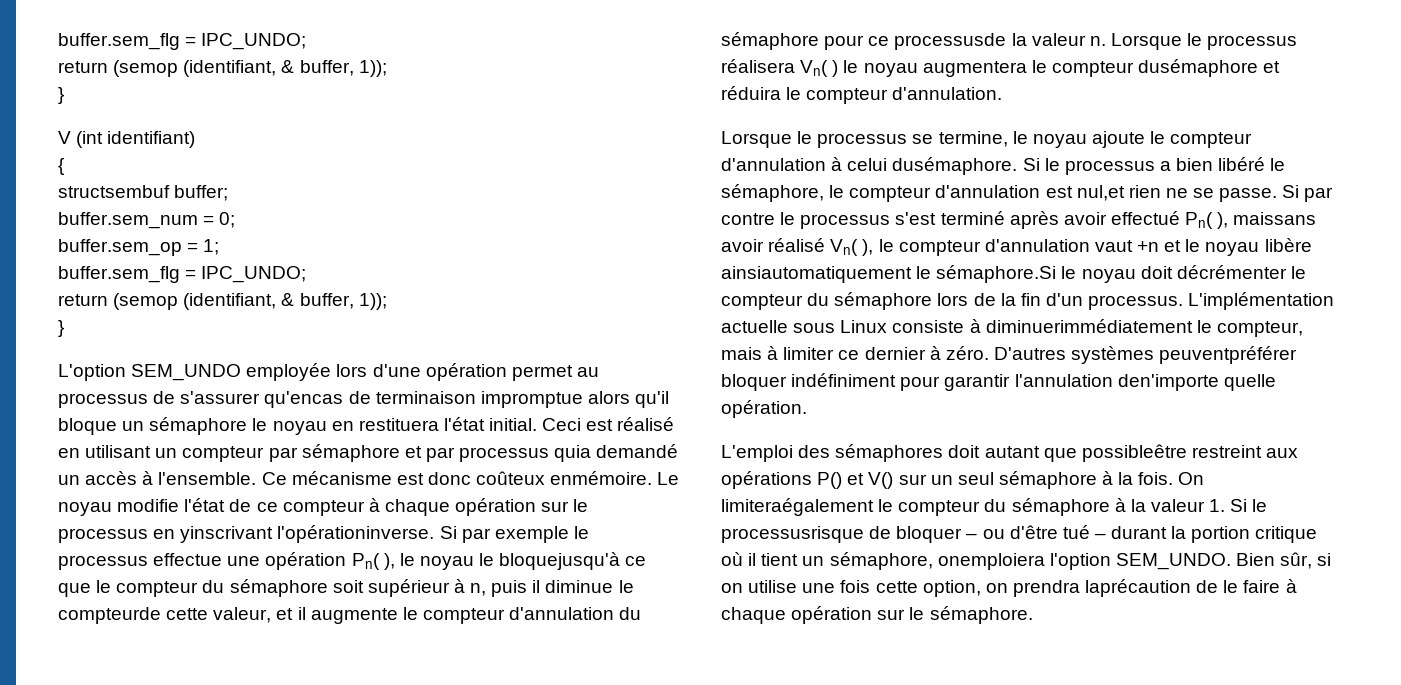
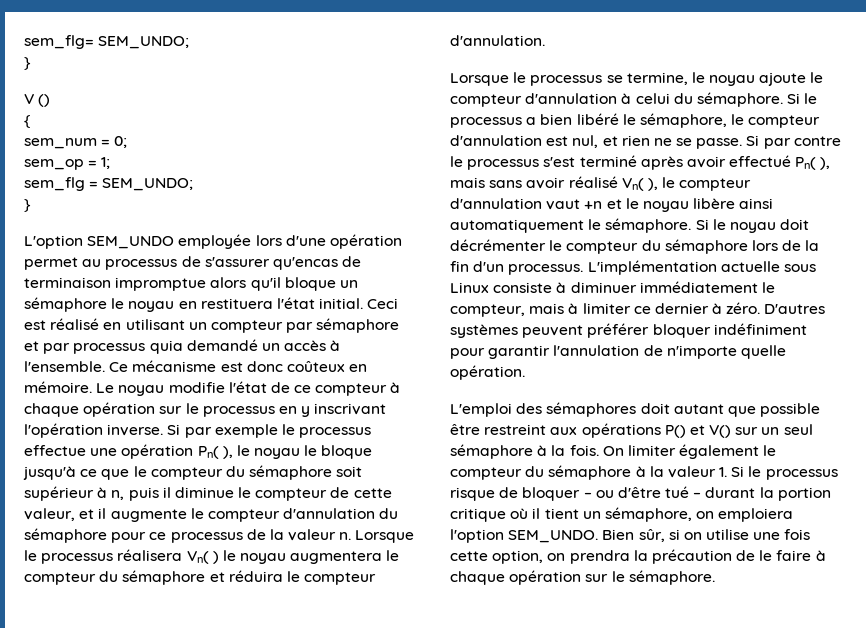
[58,33,307,50] [58,60,387,77] buffer.sem_flg = IPC_UNDO; // return (semop (identifiant, & buffer, 1)); -> [24,35,190,49] sem_flg= SEM_UNDO;
[76,131,196,148] (int identifiant) -> [38,94,51,107] ()
[58,185,229,201] [58,212,198,229] structsembuf buffer; // buffer.sem_num -> [24,138,97,149] sem_num
[58,239,182,256] buffer.sem_op -> [24,159,84,170] sem_op
[58,266,307,283] [58,293,387,310] buffer.sem_flg = IPC_UNDO; // return (semop (identifiant, & buffer, 1)); -> [24,177,194,191] sem_flg = SEM_UNDO;
[550,471,653,485] enmémoire. -> [349,364,368,372] [24,381,92,393] en mémoire.
[180,525,435,543] yinscrivant l'opérationinverse. -> [301,403,387,417] [24,423,164,438] y inscrivant l'opération inverse.
[499,552,621,570] bloquejusqu'à -> [321,445,373,459] [23,466,76,480] bloque jusqu'à
[58,607,161,624] compteurde -> [255,487,350,501] compteur de
[894,33,1007,50] processusde -> [170,529,266,543] processus de
[1138,59,1259,77] dusémaphore -> [99,570,206,585] du sémaphore
[892,157,1018,175] dusémaphore. -> [673,92,783,107] du sémaphore.
[1076,185,1125,201] nul,et -> [572,135,618,148] nul, et
[1233,212,1317,225] maissans -> [450,177,523,188] mais sans
[721,265,1057,283] ainsiautomatiquement le sémaphore.Si -> [739,198,774,209] [450,218,709,233] ainsi automatiquement le sémaphore. Si
[985,319,1193,333] diminuerimmédiatement -> [570,281,758,293] diminuer immédiatement
[1159,346,1298,364] peuventpréférer -> [522,323,650,338] peuvent préférer
[1117,374,1219,391] den'importe -> [643,345,737,359] de n'importe
[1081,444,1187,462] possibleêtre -> [760,403,821,417] [450,424,480,435] possible être
[721,498,874,516] limiteraégalement -> [627,444,760,459] limiter également
[721,526,864,543] processusrisque -> [765,469,838,480] [450,487,495,501] processus risque
[937,553,1045,570] onemploiera -> [696,508,794,522] on emploiera
[1085,579,1192,597] laprécaution -> [633,549,732,564] la précaution

